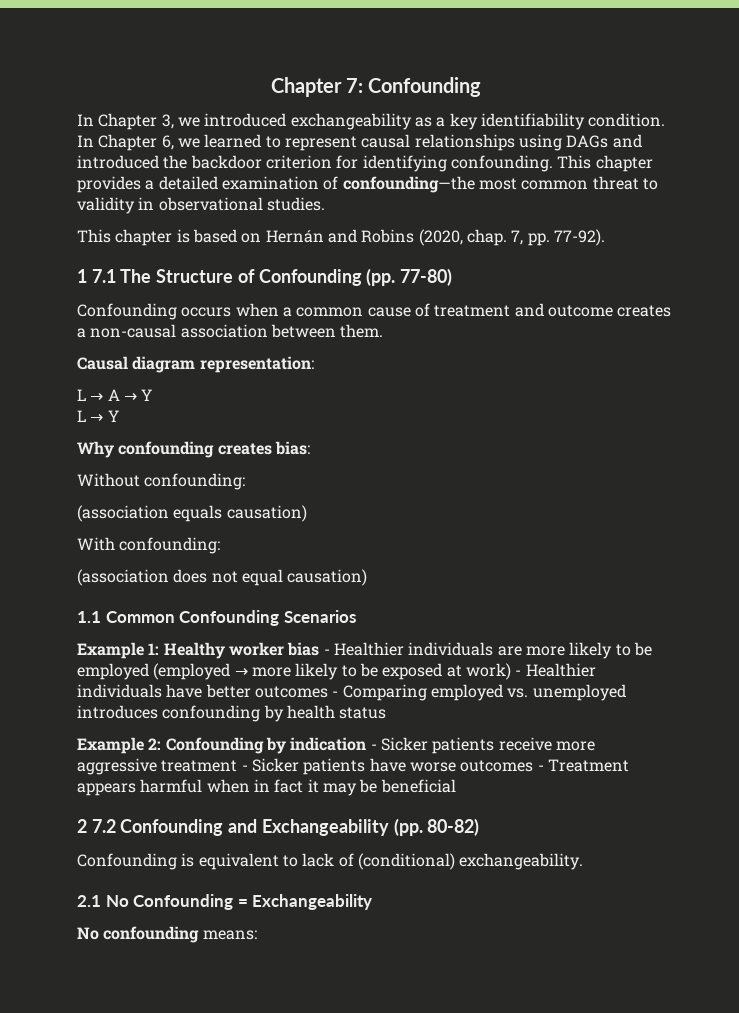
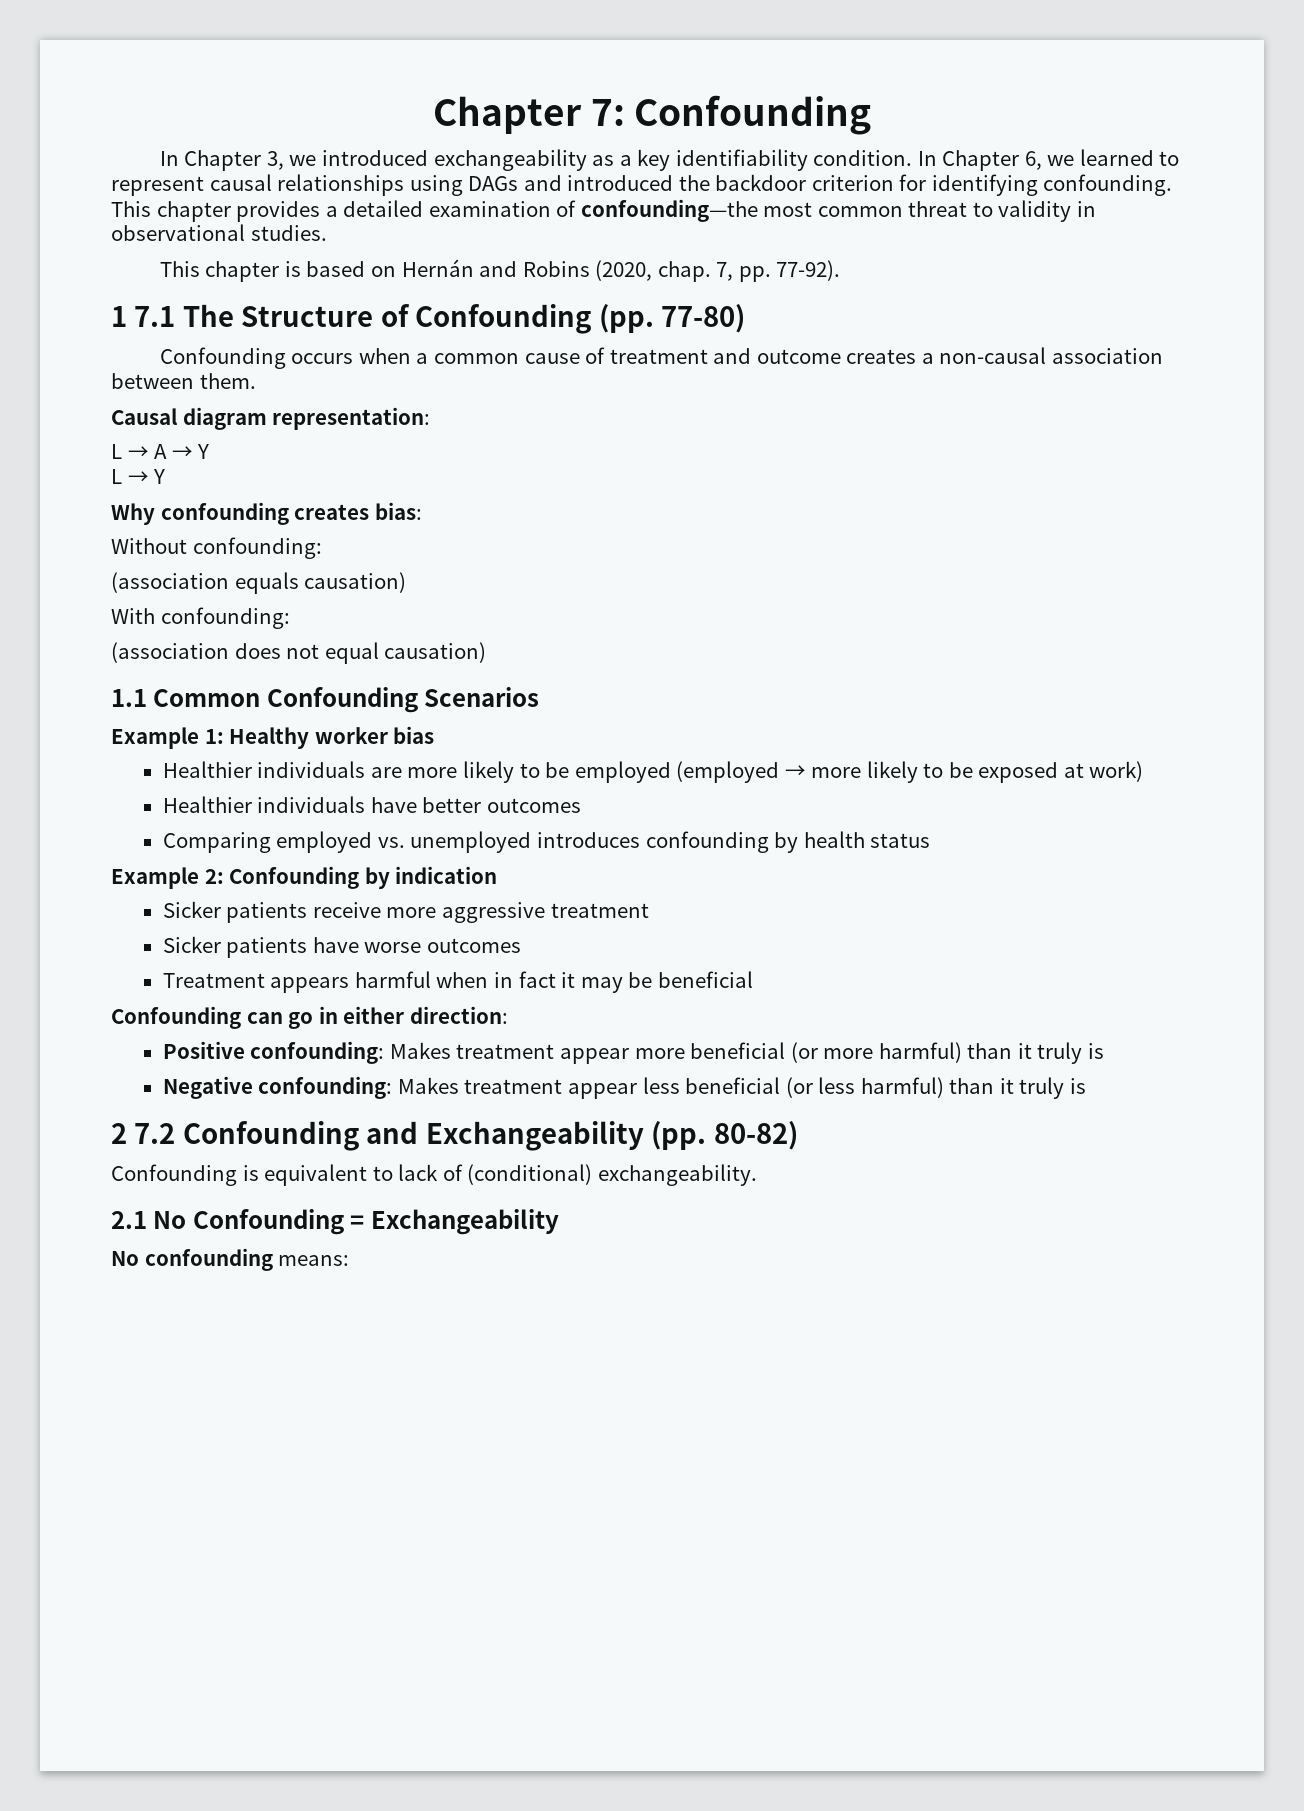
[323,649,330,655] - -> (435, 735) //
[515,670,522,676] - -> (1144, 771) //
[332,691,339,697] - -> (582, 805) //
[370,744,377,750] - -> (498, 875) //
[241,765,248,771] - -> (649, 910) //
[537,765,544,771] - -> (522, 945) //
(456, 786) none -> [111,1006,508,1029] [162,1041,1104,1064] [162,1076,1086,1099] // Confounding can go in either direction: // Positive confounding: Makes treatment appear more beneficial (or more harmful) than it truly is // Negative confounding: Makes treatment appear less beneficial (or less harmful) than it truly is

